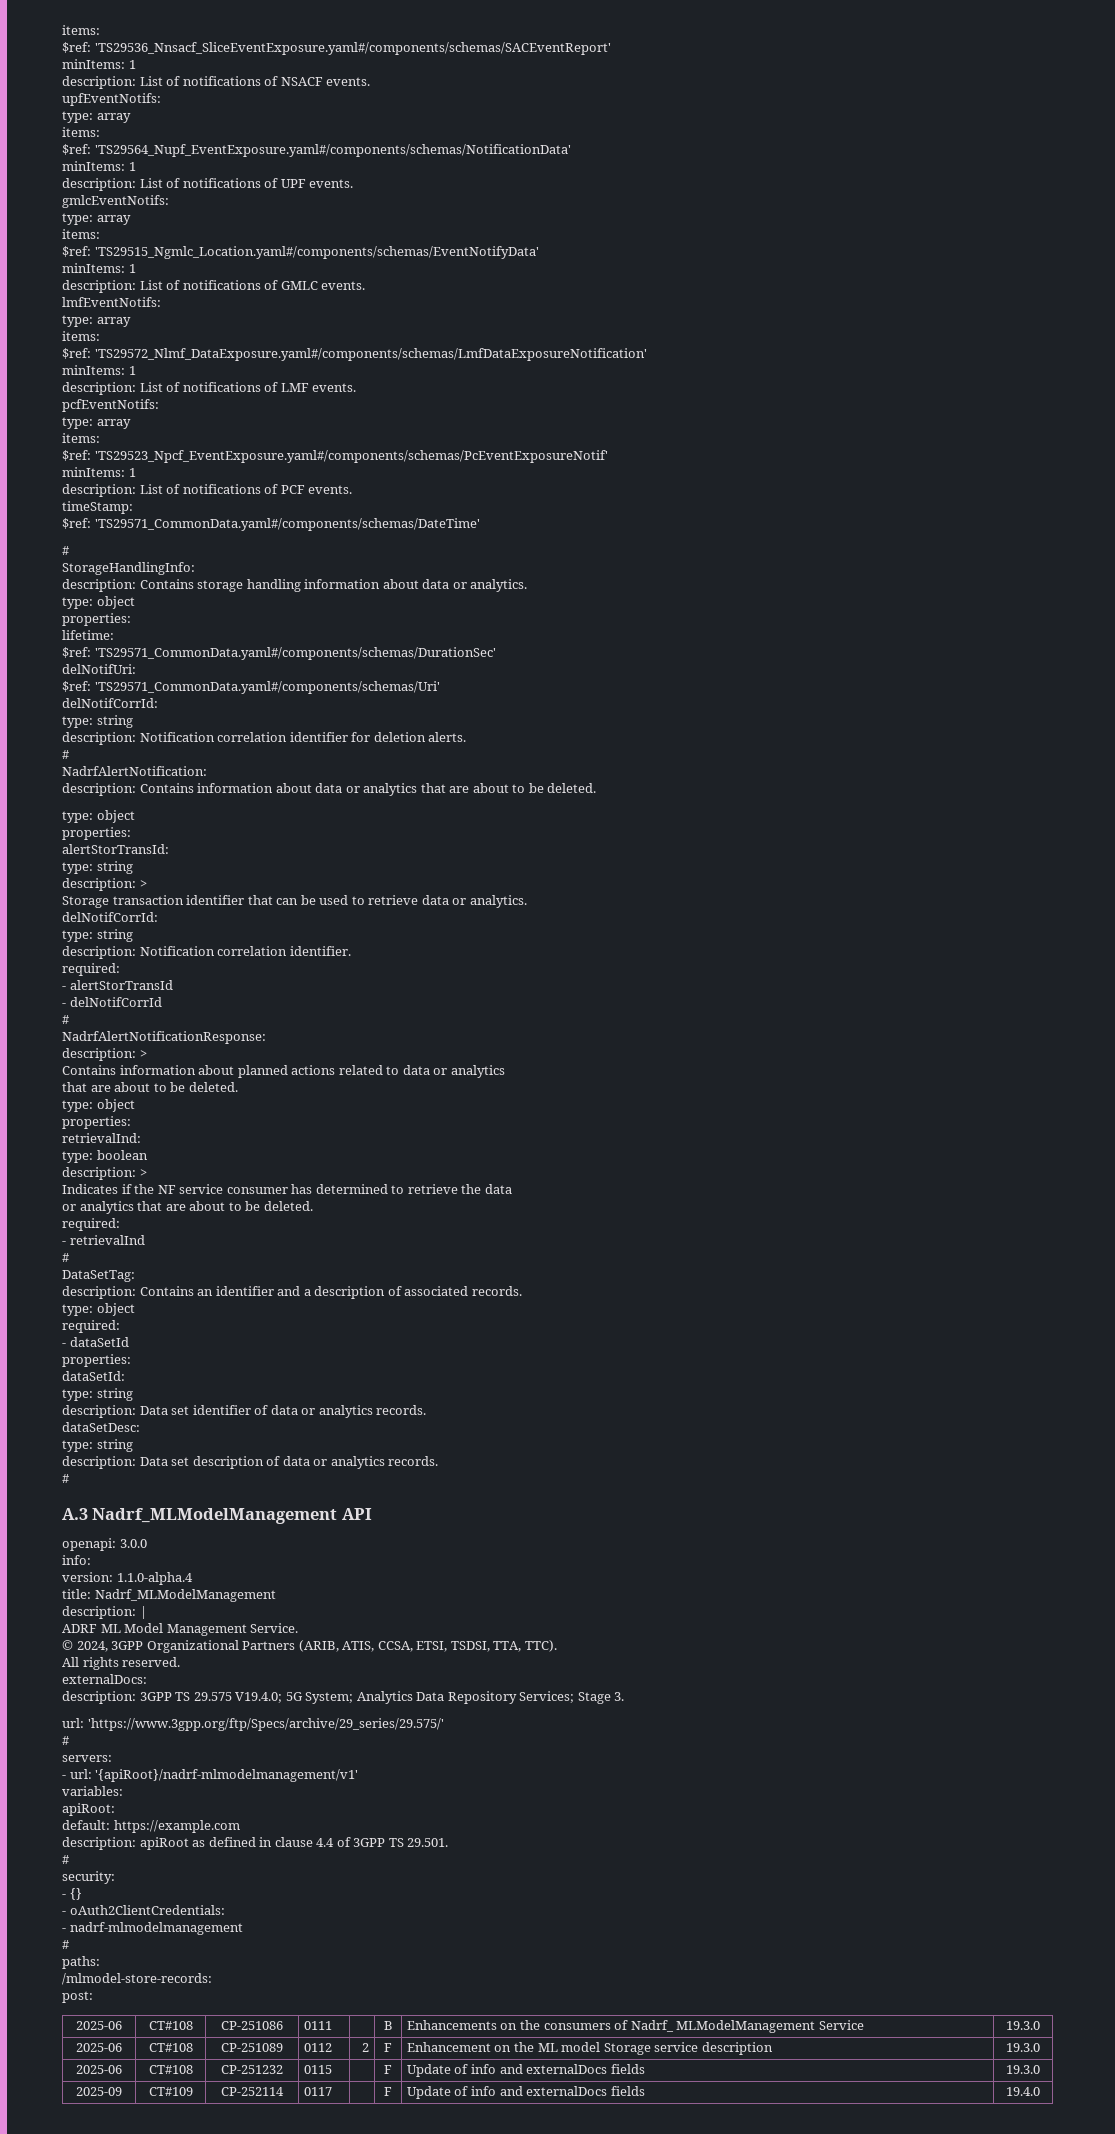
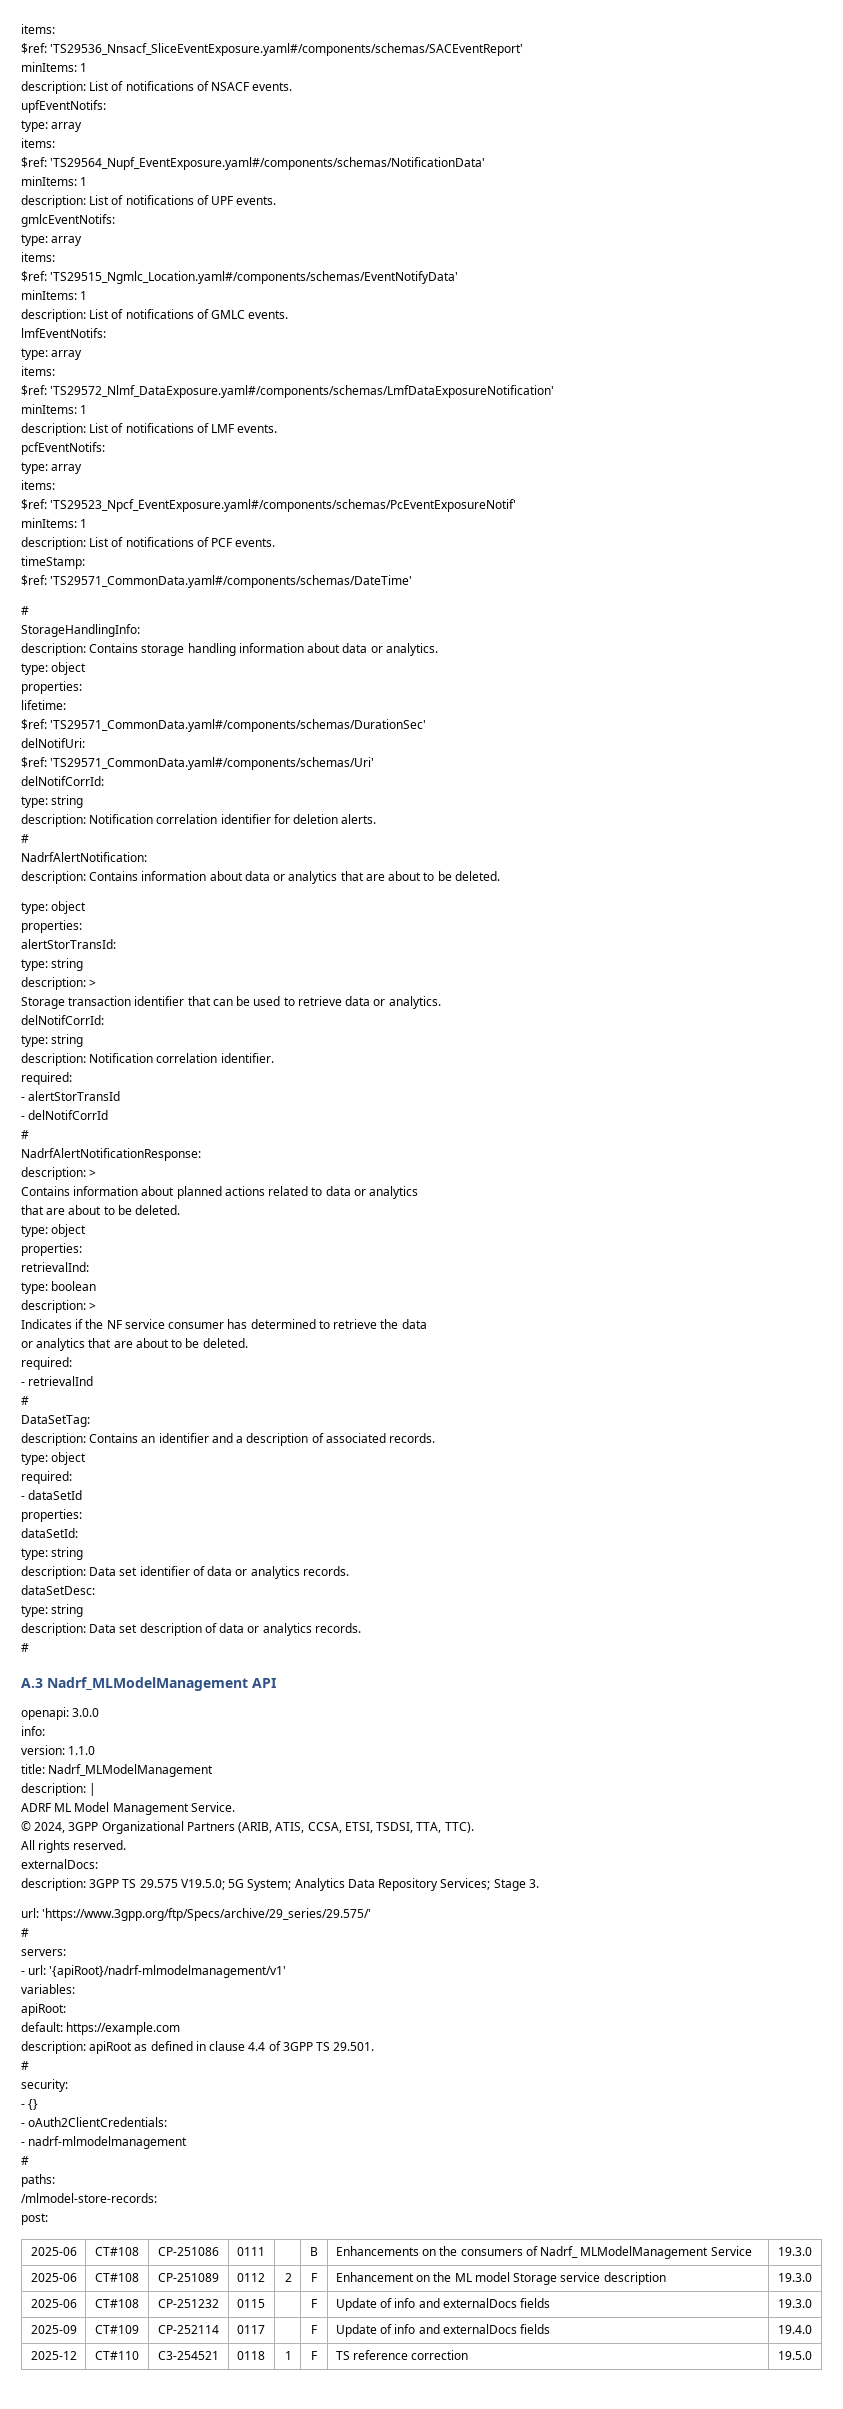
[116,1572,193,1585] 1.1.0-alpha.4 -> [68,1746,96,1755] 1.1.0
[235,1692,283,1703] V19.4.0; -> [180,1879,225,1890] V19.5.0;
(1040, 2091) none -> [30,2351,77,2360] [95,2351,139,2360] [158,2351,219,2360] [236,2351,265,2360] [285,2351,293,2360] [311,2351,317,2360] [335,2350,469,2360] [778,2351,812,2360] // 2025-12 | CT#110 | C3-254521 | 0118 | 1 | F | TS reference correction | 19.5.0

